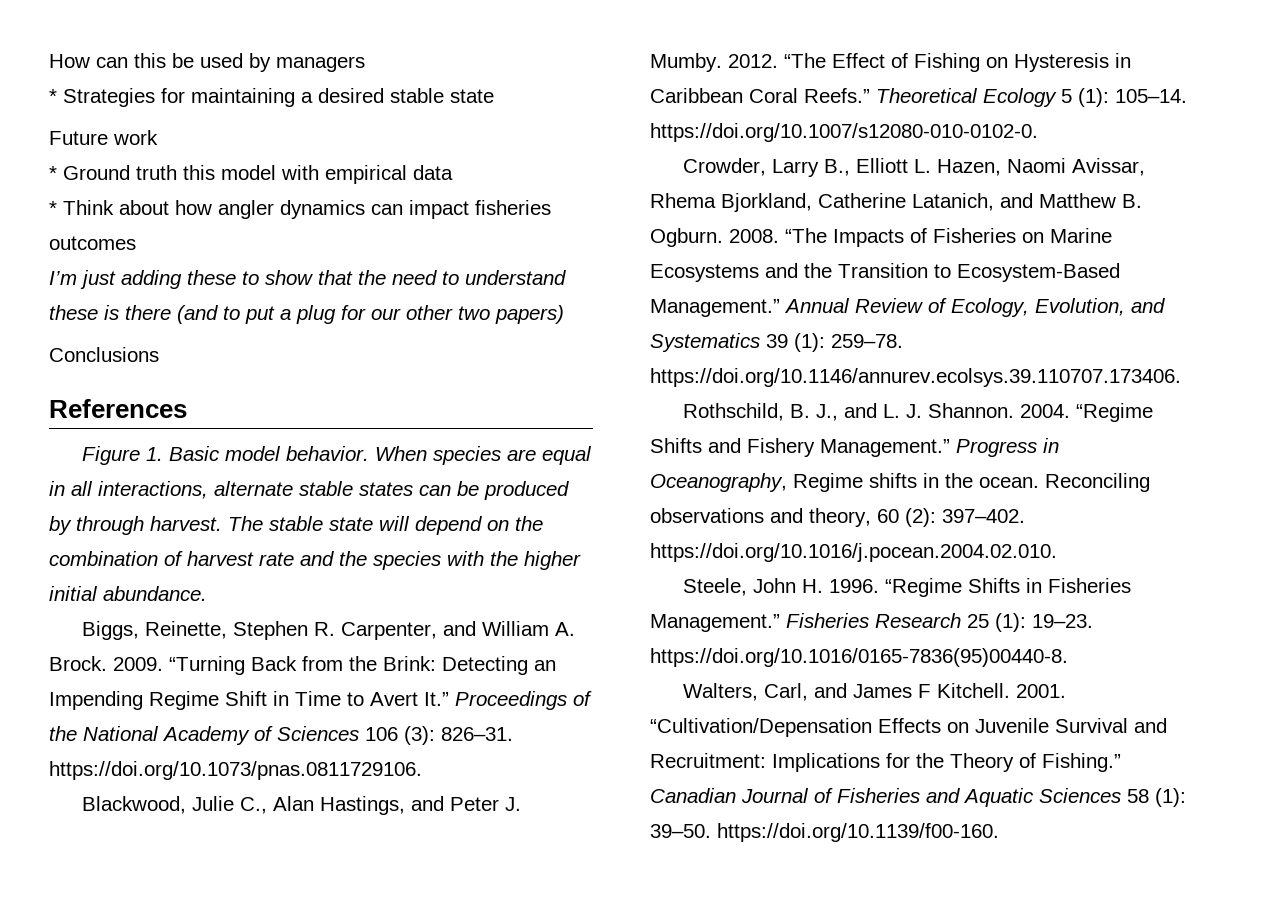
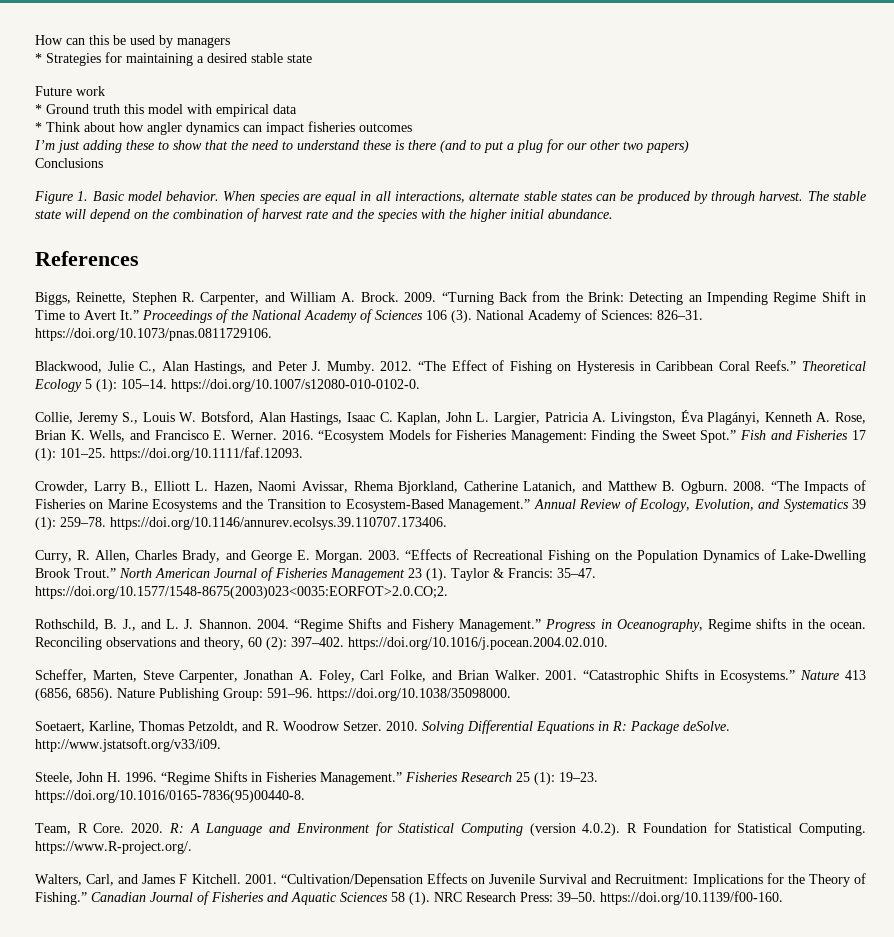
[49,399,187,418] // References -> (103, 163) none
(207, 593) none -> [35,251,139,266] // References
[404,726,435,745] (3): -> [451,309,653,323] (3). National Academy of Sciences:
(1038, 132) none -> [35,410,866,425] [35,429,866,443] [35,447,303,461] // Collie, Jeremy S., Louis W. Botsford, Alan Hastings, Isaac C. Kaplan, John L. Largier, Patricia A. Livingston, Éva Plagányi, Kenneth A. Rose, Brian K. Wells, and Francisco E. Werner. 2016. “Ecosystem Models for Fisheries Management: Finding the Sweet Spot.” Fish and Fisheries 17 (1): 101–25. https://doi.org/10.1111/faf.12093.
(1181, 377) none -> [35,549,866,563] [35,567,596,581] [35,586,448,599] // Curry, R. Allen, Charles Brady, and George E. Morgan. 2003. “Effects of Recreational Fishing on the Population Dynamics of Lake-Dwelling Brook Trout.” North American Journal of Fisheries Management 23 (1). Taylor & Francis: 35–47. https://doi.org/10.1577/1548-8675(2003)023<0035:EORFOT>2.0.CO;2.
(1057, 552) none -> [35,669,867,683] [35,688,511,701] [35,720,730,734] [35,738,221,752] // Scheffer, Marten, Steve Carpenter, Jonathan A. Foley, Carl Folke, and Brian Walker. 2001. “Catastrophic Shifts in Ecosystems.” Nature 413 (6856, 6856). Nature Publishing Group: 591–96. https://doi.org/10.1038/35098000. // Soetaert, Karline, Thomas Petzoldt, and R. Woodrow Setzer. 2010. Solving Differential Equations in R: Package deSolve. http://www.jstatsoft.org/v33/i09.
(1068, 657) none -> [35,822,866,836] [35,841,192,854] // Team, R Core. 2020. R: A Language and Environment for Statistical Computing (version 4.0.2). R Foundation for Statistical Computing. https://www.R-project.org/.
[1155,788,1186,807] (1): -> [409,892,553,905] (1). NRC Research Press:

